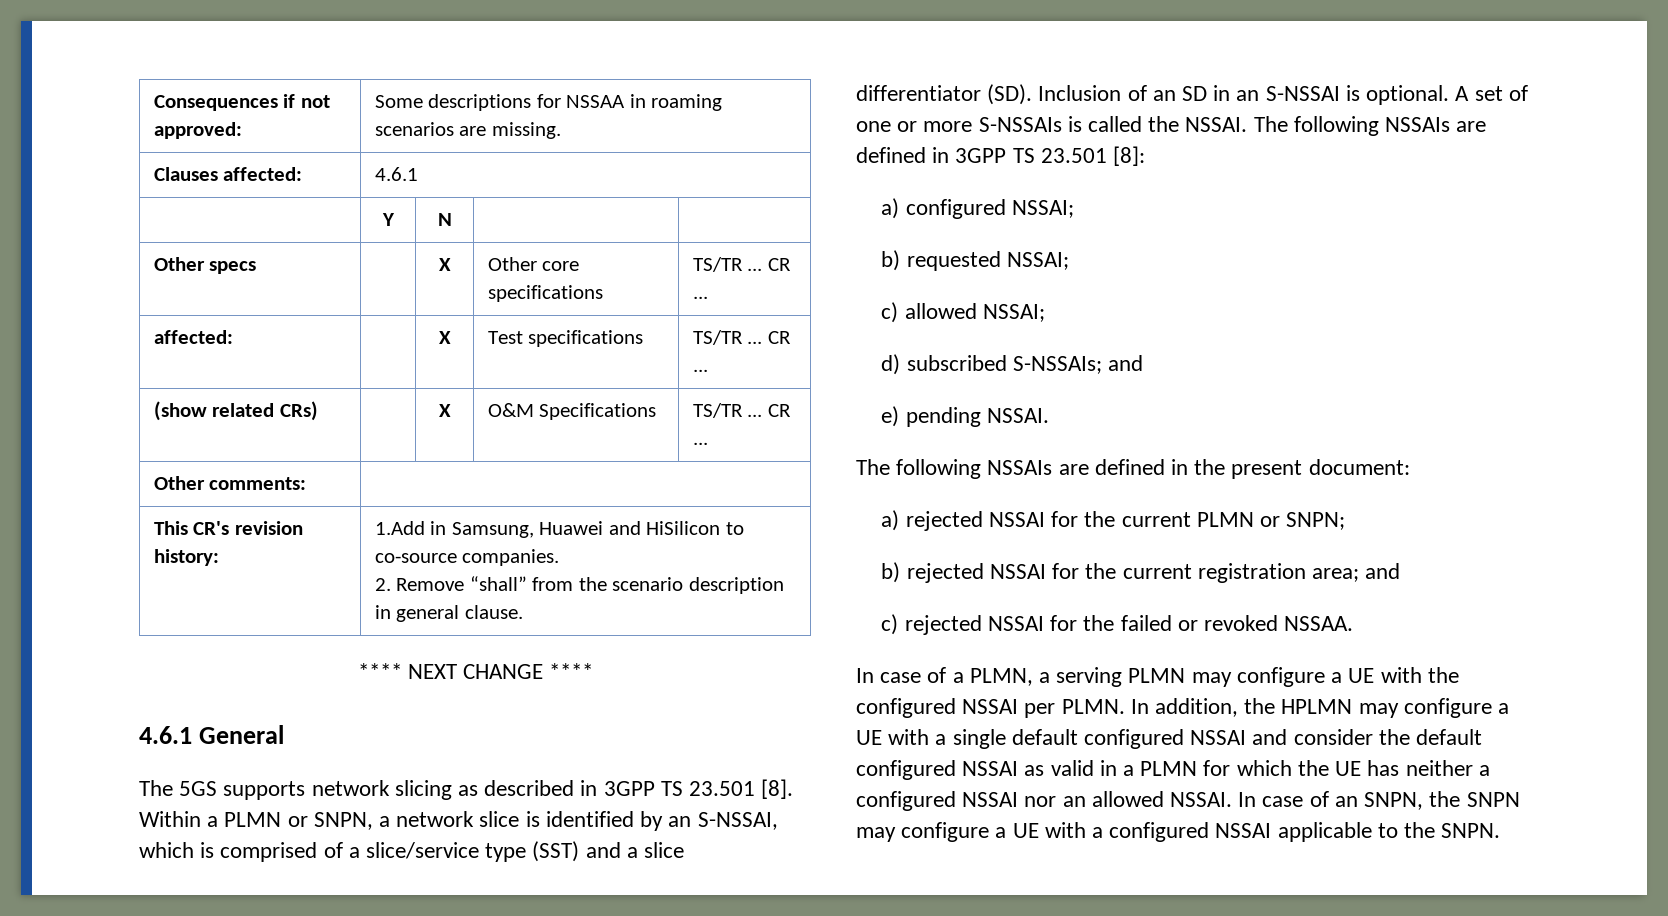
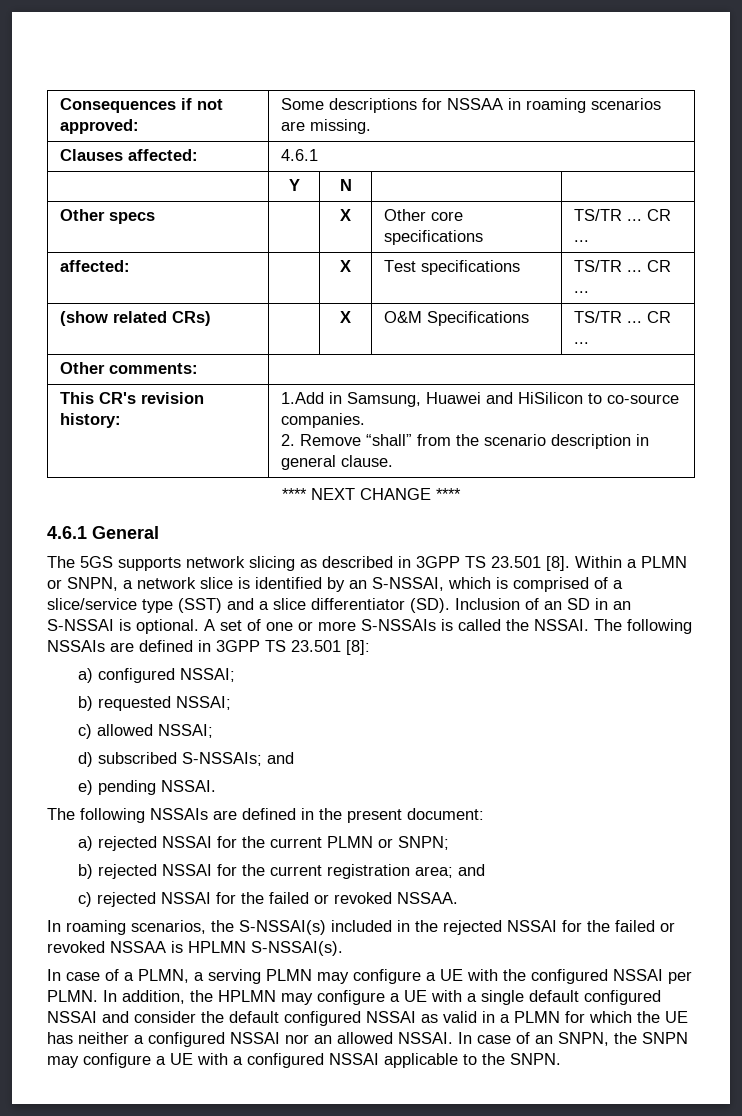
(1354, 623) none -> [47,920,675,935] [47,941,343,956] // In roaming scenarios, the S-NSSAI(s) included in the rejected NSSAI for the failed or revoked NSSAA is HPLMN S-NSSAI(s).

